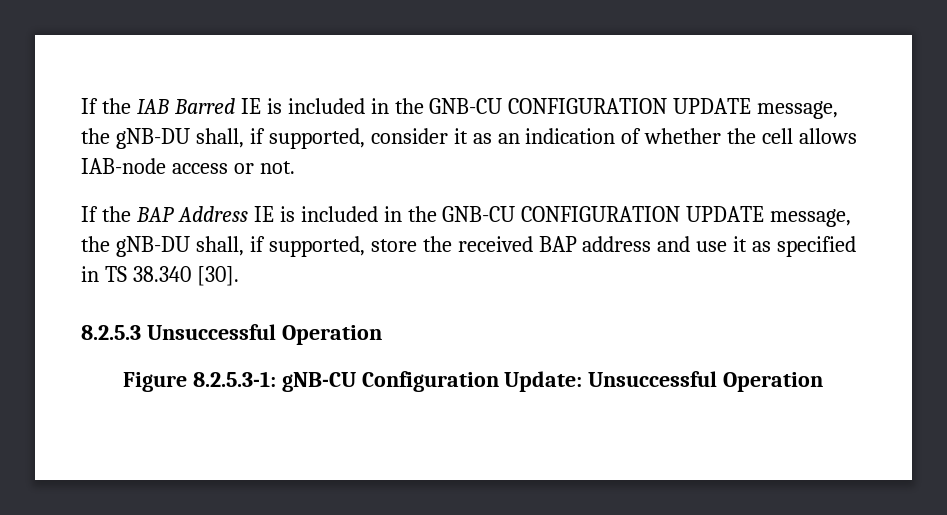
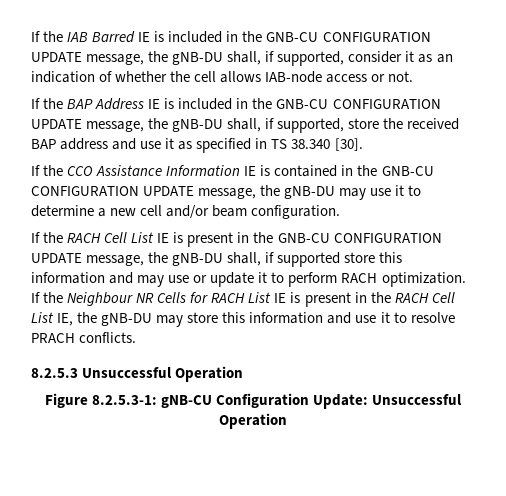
(239, 276) none -> [31,165,434,177] [31,185,422,200] [31,205,341,219] [31,232,442,247] [31,252,403,267] [31,272,466,287] [31,292,455,307] [31,312,455,327] [31,332,137,343] // If the CCO Assistance Information IE is contained in the GNB-CU CONFIGURATION UPDATE message, the gNB-DU may use it to determine a new cell and/or beam configuration. // If the RACH Cell List IE is present in the GNB-CU CONFIGURATION UPDATE message, the gNB-DU shall, if supported store this information and may use or update it to perform RACH optimization. If the Neighbour NR Cells for RACH List IE is present in the RACH Cell List IE, the gNB-DU may store this information and use it to resolve PRACH conflicts.

